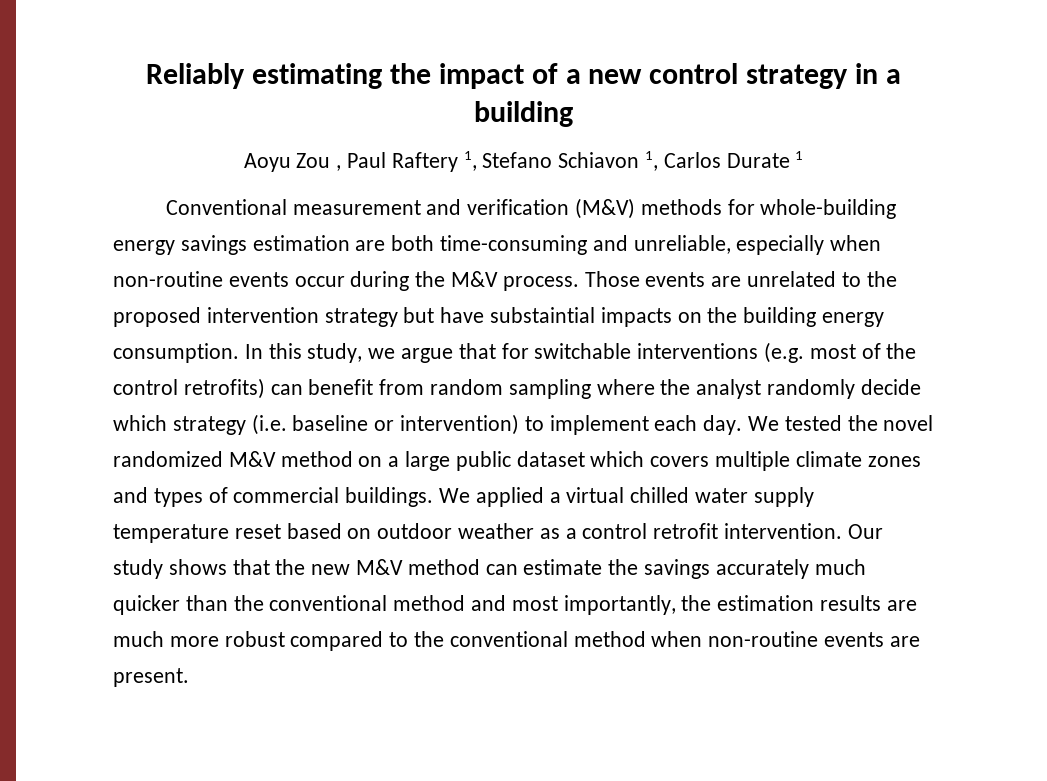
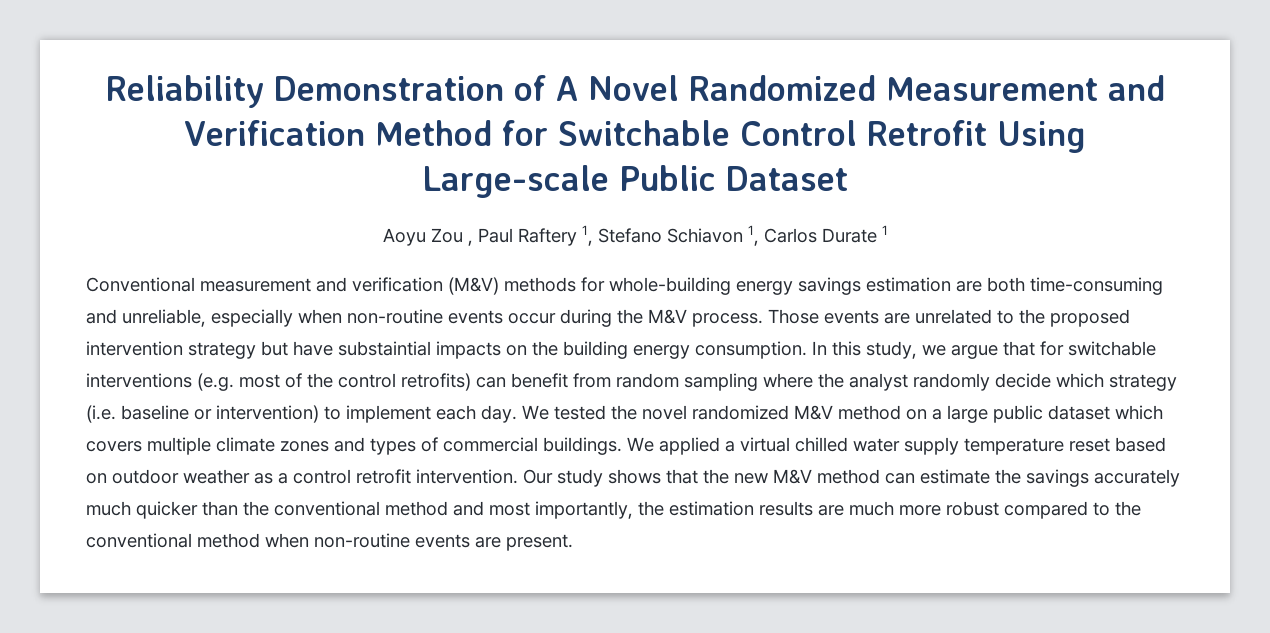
[145,63,902,89] [474,101,573,127] Reliably estimating the impact of a new control strategy in a building -> [105,75,1165,108] [184,120,1086,153] [422,165,848,198] Reliability Demonstration of A Novel Randomized Measurement and Verification Method for Switchable Control Retrofit Using Large-scale Public Dataset

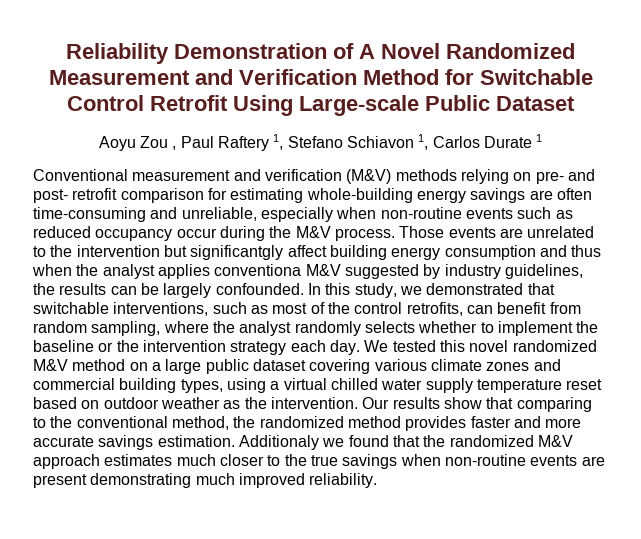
[581,277,1025,295] for whole-building energy savings estimation are both -> [460,169,595,184] [33,188,592,203] relying on pre- and post- retrofit comparison for estimating whole-building energy savings are often
(503, 317) none -> [517,207,573,219] [33,226,173,241] such as reduced occupancy
[1050,309,1130,327] [86,341,1156,359] [86,373,234,391] proposed intervention strategy but have substaintial impacts on the building energy consumption. In this study, we argue that for switchable interventions (e.g. -> [76,245,602,260] [32,264,583,279] [33,283,555,298] [33,302,268,316] intervention but significantgly affect building energy consumption and thus when the analyst applies conventiona M&V suggested by industry guidelines, the results can be largely confounded. In this study, we demonstrated that switchable interventions, such as
[401,373,471,391] retrofits) -> [406,302,463,316] retrofits,
[684,373,758,391] sampling -> [91,321,161,336] sampling,
[995,373,1177,391] [86,405,431,423] decide which strategy (i.e. baseline or intervention) to implement -> [364,321,599,336] [33,340,287,355] selects whether to implement the baseline or the intervention strategy
[611,405,637,420] the -> [439,340,465,352] this
[1115,405,1163,420] [86,437,720,455] which covers multiple climate zones and types of commercial buildings. We applied -> [309,359,561,374] [33,378,266,393] covering various climate zones and commercial building types, using
[278,469,1180,487] [86,501,1141,519] [86,533,573,551] a control retrofit intervention. Our study shows that the new M&V method can estimate the savings accurately much quicker than the conventional method and most importantly, the estimation results are much more robust compared to the conventional method when non-routine events are present. -> [244,397,592,412] [33,416,582,431] [33,435,573,450] [33,454,605,469] [33,473,378,488] the intervention. Our results show that comparing to the conventional method, the randomized method provides faster and more accurate savings estimation. Additionaly we found that the randomized M&V approach estimates much closer to the true savings when non-routine events are present demonstrating much improved reliability.

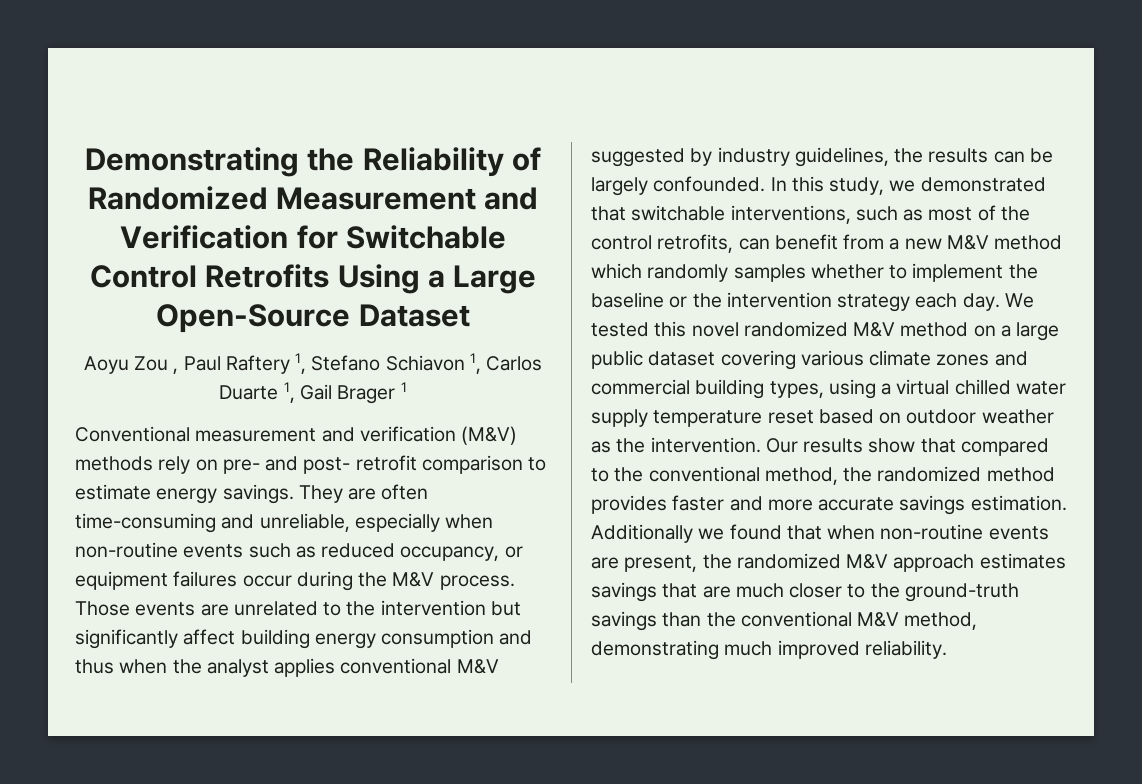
[66,43,440,64] Reliability Demonstration of A Novel -> [85,147,541,177] Demonstrating the Reliability of
[362,69,439,85] Method -> (289, 237) none
[150,95,490,116] Retrofit Using Large-scale Public -> [205,264,536,294] [156,304,351,333] Retrofits Using a Large Open-Source
[483,136,532,148] Durate -> [219,382,396,404] Duarte 1, Gail Brager
[460,169,509,184] relying -> [158,456,191,474] rely
[207,188,526,203] for estimating whole-building energy savings -> [528,457,547,471] [75,484,343,504] to estimate energy savings. They
[95,229,173,241] occupancy -> [400,546,523,561] [75,571,238,590] occupancy, or equipment failures
[190,245,284,260] significantgly -> [75,629,178,649] significantly
[214,264,302,276] conventiona -> [340,658,452,674] conventional
[33,321,415,336] random sampling, where the analyst randomly selects -> [889,235,1063,250] [591,263,806,282] a new M&V method which randomly samples
[516,397,592,412] comparing -> [960,438,1049,456] compared
[238,435,319,450] Additionaly -> [591,524,693,543] Additionally
(420, 441) none -> [827,524,1049,540] [591,555,698,572] when non-routine events are present,
(173, 460) none -> [591,582,731,602] savings that are
[310,454,605,469] [33,474,87,488] true savings when non-routine events are present -> [904,583,1019,602] [591,611,978,631] ground-truth savings than the conventional M&V method,

